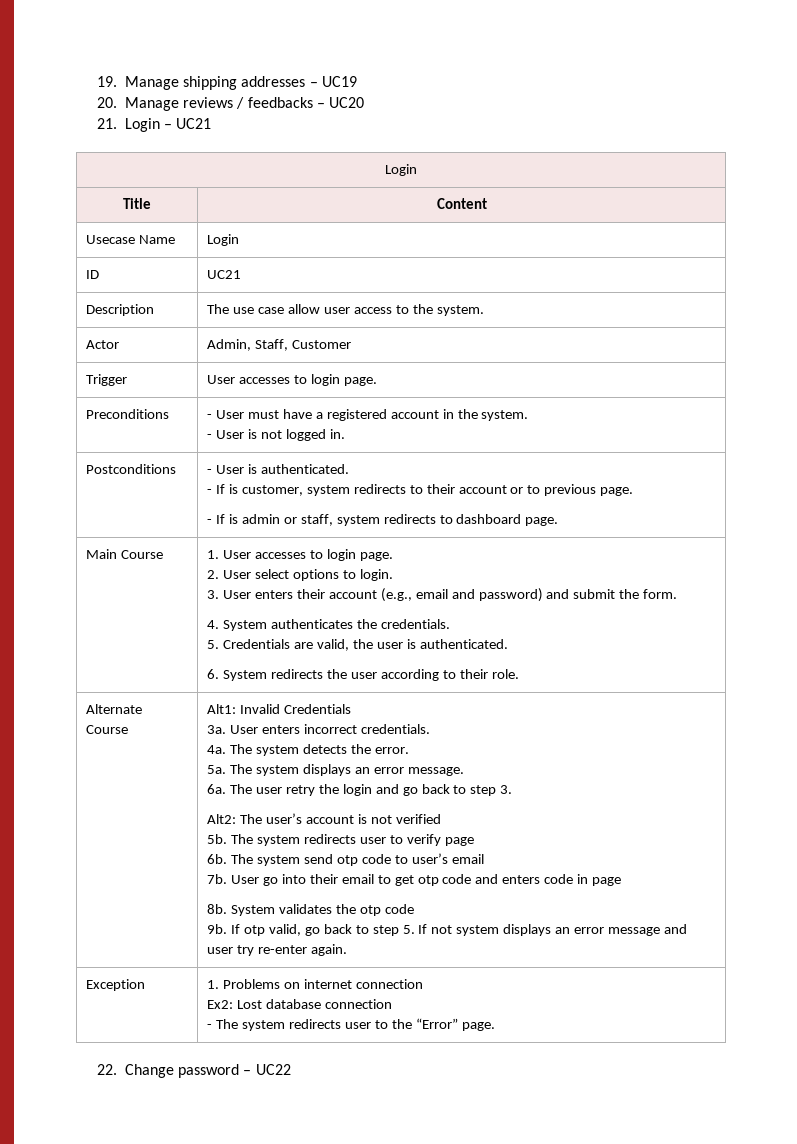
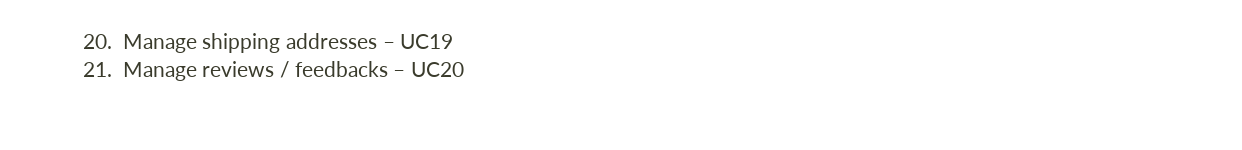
[96,76,117,87] 19. -> [82,34,112,49] 20.
[96,97,117,108] 20. -> [82,62,112,77] 21.
[96,118,212,132] [385,164,417,176] [123,198,151,209] [436,198,487,209] [86,235,176,244] [207,234,240,246] [86,270,100,279] [207,270,242,279] [86,304,155,316] [207,304,484,316] [86,340,120,349] [207,339,352,351] [86,374,128,386] [207,374,377,386] [86,409,170,419] [207,409,529,421] [207,429,345,441] [86,464,177,474] [207,464,349,474] [207,484,634,496] [207,514,559,526] [86,549,164,559] [207,549,393,561] [207,569,393,581] [207,588,678,602] [207,619,450,631] [207,639,508,651] [207,669,519,681] [86,704,143,714] [86,725,129,734] [207,704,352,714] [207,724,430,734] [207,744,409,756] [207,764,464,776] [207,784,513,796] [207,813,441,824] [207,834,474,846] [207,853,484,866] [207,874,622,886] [207,904,414,916] [207,924,687,936] [207,944,347,956] [86,979,146,991] [207,979,423,989] [207,999,392,1009] [207,1018,495,1031] [96,1064,291,1078] // 21. Login – UC21 // Login // Title | Content // Usecase Name | Login // ID | UC21 // Description | The use case allow user access to the system. // Actor | Admin, Staff, Customer // Trigger | User accesses to login page. // Preconditions | - User must have a registered account in the system. // - User is not logged in. // Postconditions | - User is authenticated. // - If is customer, system redirects to their account or to previous page. // - If is admin or staff, system redirects to dashboard page. // Main Course | 1. User accesses to login page. // 2. User select options to login. // 3. User enters their account (e.g., email and password) and submit the form. // 4. System authenticates the credentials. // 5. Credentials are valid, the user is authenticated. // 6. System redirects the user according to their role. // Alternate Course | Alt1: Invalid Credentials // 3a. User enters incorrect credentials. // 4a. The system detects the error. // 5a. The system displays an error message. // 6a. The user retry the login and go back to step 3. // Alt2: The user’s account is not verified // 5b. The system redirects user to verify page // 6b. The system send otp code to user’s email // 7b. User go into their email to get otp code and enters code in page // 8b. System validates the otp code // 9b. If otp valid, go back to step 5. If not system displays an error message and user try re-enter again. // Exception | 1. Problems on internet connection // Ex2: Lost database connection // - The system redirects user to the “Error” page. // 22. Change password – UC22 -> (464, 69) none

